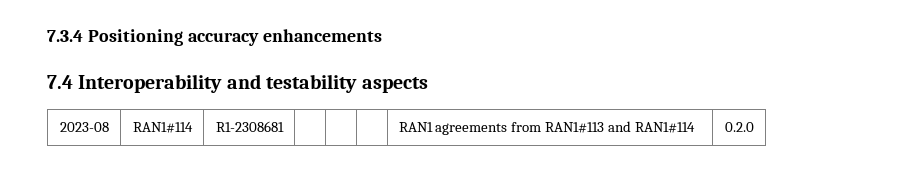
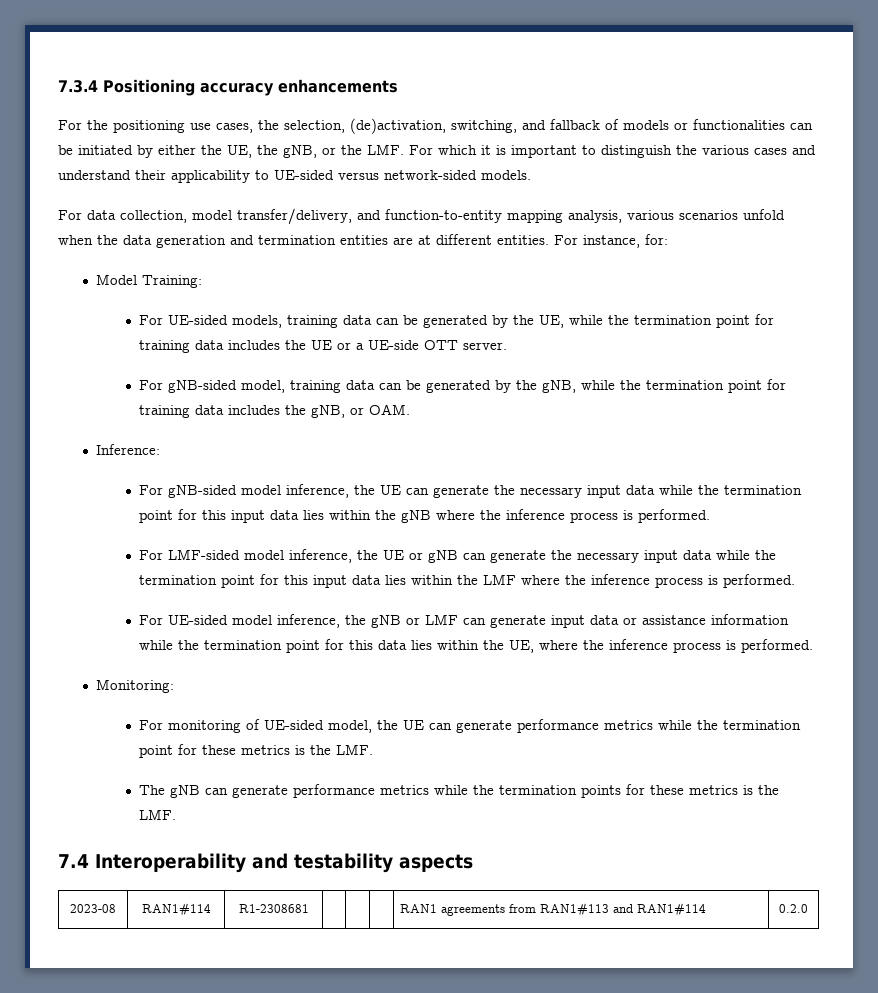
(382, 35) none -> [58,118,813,134] [58,144,816,158] [58,170,531,183] [58,208,785,225] [58,234,668,248] [95,274,202,288] [139,314,775,328] [139,340,508,353] [139,379,787,393] [139,404,411,418] [95,444,160,455] [139,484,803,498] [139,509,711,523] [139,549,777,563] [139,574,796,588] [139,614,790,628] [139,639,814,653] [95,679,174,693] [139,719,802,733] [139,744,374,758] [139,784,780,798] [139,809,177,820] // For the positioning use cases, the selection, (de)activation, switching, and fallback of models or functionalities can be initiated by either the UE, the gNB, or the LMF. For which it is important to distinguish the various cases and understand their applicability to UE-sided versus network-sided models. // For data collection, model transfer/delivery, and function-to-entity mapping analysis, various scenarios unfold when the data generation and termination entities are at different entities. For instance, for: // Model Training: // For UE-sided models, training data can be generated by the UE, while the termination point for training data includes the UE or a UE-side OTT server. // For gNB-sided model, training data can be generated by the gNB, while the termination point for training data includes the gNB, or OAM. // Inference: // For gNB-sided model inference, the UE can generate the necessary input data while the termination point for this input data lies within the gNB where the inference process is performed. // For LMF-sided model inference, the UE or gNB can generate the necessary input data while the termination point for this input data lies within the LMF where the inference process is performed. // For UE-sided model inference, the gNB or LMF can generate input data or assistance information while the termination point for this data lies within the UE, where the inference process is performed. // Monitoring: // For monitoring of UE-sided model, the UE can generate performance metrics while the termination point for these metrics is the LMF. // The gNB can generate performance metrics while the termination points for these metrics is the LMF.

